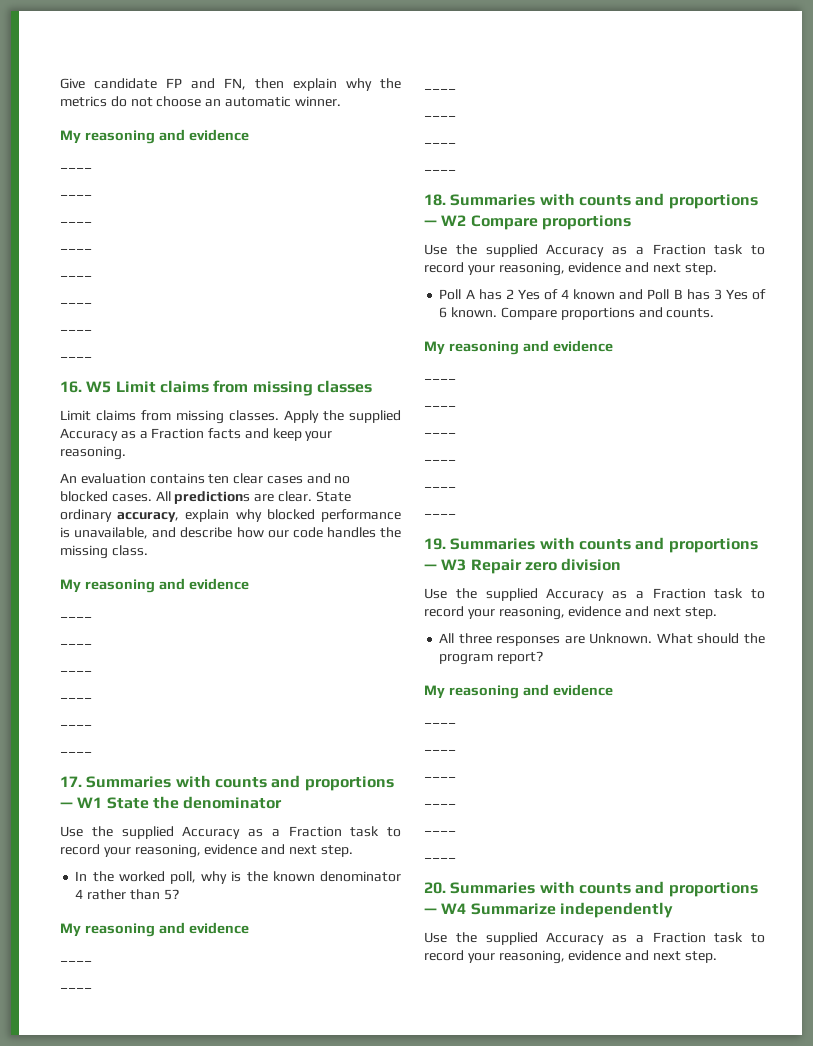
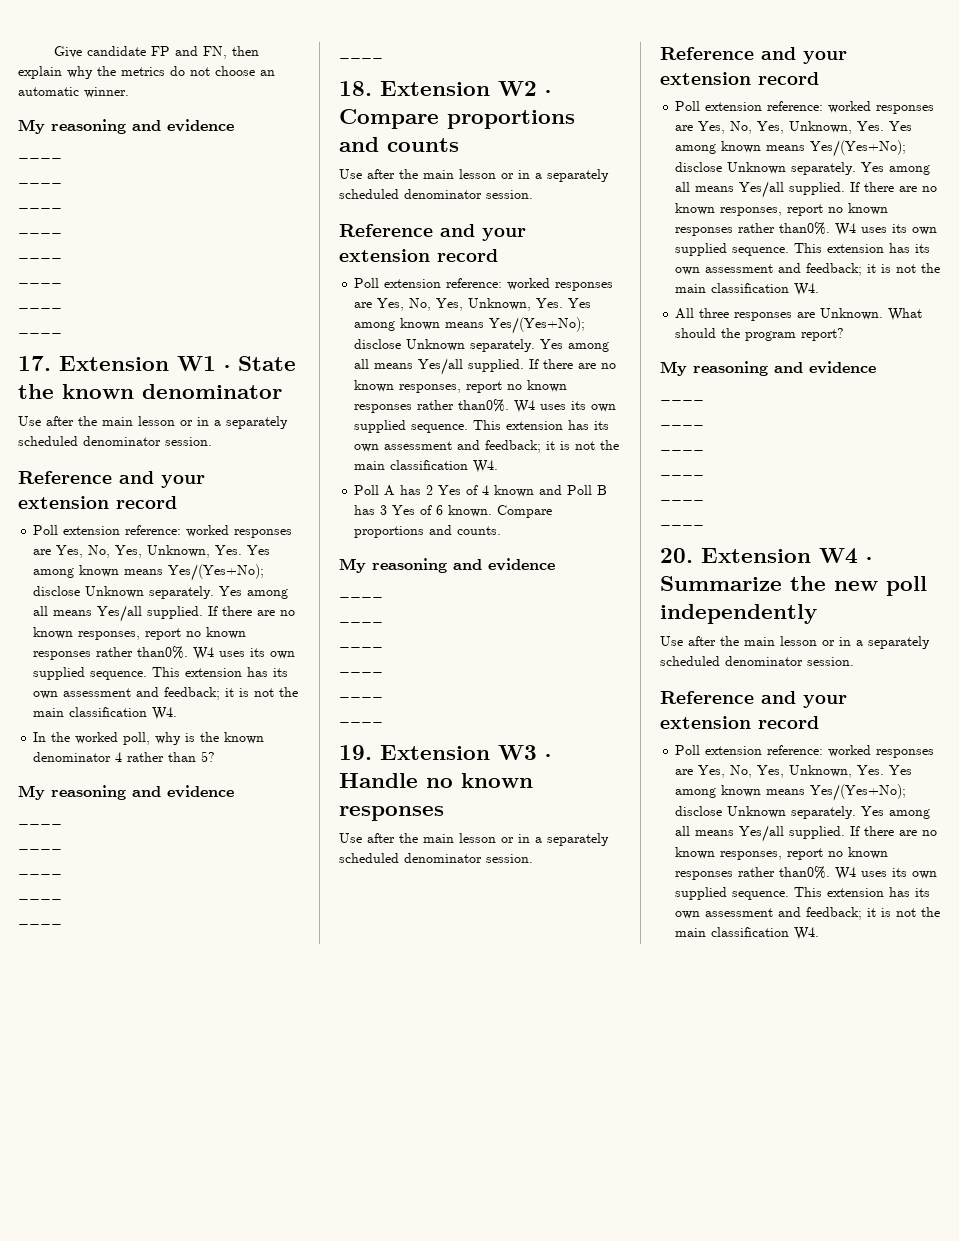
[60,380,372,396] [60,410,401,424] [60,428,333,441] [60,446,126,460] [60,473,351,484] [60,491,351,504] [60,509,402,522] [60,527,401,539] [60,545,148,559] [60,578,249,593] [60,616,92,618] [60,643,92,645] [60,670,92,672] [60,697,92,699] [60,724,92,726] [60,751,92,753] [60,775,394,791] [60,797,103,808] 16. W5 Limit claims from missing classes // Limit claims from missing classes. Apply the supplied Accuracy as a Fraction facts and keep your reasoning. // An evaluation contains ten clear cases and no blocked cases. All predictions are clear. State ordinary accuracy, explain why blocked performance is unavailable, and describe how our code handles the missing class. // My reasoning and evidence // ____ // ____ // ____ // ____ // ____ // ____ // 17. Summaries with counts and proportions — W1 -> [18,356,230,371] 17. Extension W1 ·
(179, 802) none -> [62,384,134,399] known
[91,826,401,839] [60,844,353,858] the supplied Accuracy as a Fraction task to record your reasoning, evidence and next step. -> [46,416,288,429] [18,436,212,446] [18,471,205,488] [18,496,177,509] [33,525,293,538] [33,545,271,558] [33,564,265,581] [33,586,289,599] [33,605,296,622] [33,627,247,640] [33,646,296,660] [33,667,289,680] [33,687,299,700] [33,707,178,720] after the main lesson or in a separately scheduled denominator session. // Reference and your extension record // Poll extension reference: worked responses are Yes, No, Yes, Unknown, Yes. Yes among known means Yes/(Yes+No); disclose Unknown separately. Yes among all means Yes/all supplied. If there are no known responses, report no known responses rather than0%. W4 uses its own supplied sequence. This extension has its own assessment and feedback; it is not the main classification W4.
[450,193,758,209] [424,215,631,230] [424,244,765,257] [424,262,717,276] Summaries with counts and proportions — W2 Compare proportions // Use the supplied Accuracy as a Fraction task to record your reasoning, evidence and next step. -> [380,81,551,96] [339,109,575,129] [339,137,459,152] [339,169,609,182] [339,189,533,199] [339,224,526,241] [339,249,498,262] [354,278,614,291] [354,298,592,311] [354,317,586,334] [354,339,610,352] [354,358,617,375] [354,380,568,393] [354,399,617,413] [354,420,610,433] [354,440,620,453] [354,460,499,473] Extension W2 · Compare proportions and counts // Use after the main lesson or in a separately scheduled denominator session. // Reference and your extension record // Poll extension reference: worked responses are Yes, No, Yes, Unknown, Yes. Yes among known means Yes/(Yes+No); disclose Unknown separately. Yes among all means Yes/all supplied. If there are no known responses, report no known responses rather than0%. W4 uses its own supplied sequence. This extension has its own assessment and feedback; it is not the main classification W4.
[450,537,758,553] [424,558,622,574] [424,588,765,601] [424,606,717,620] Summaries with counts and proportions — W3 Repair zero division // Use the supplied Accuracy as a Fraction task to record your reasoning, evidence and next step. -> [380,745,551,760] [339,773,533,788] [339,806,444,821] [339,833,609,846] [339,853,533,863] [660,47,847,64] [660,72,819,85] [675,101,935,114] [675,121,913,134] [675,140,907,157] [675,162,931,175] [675,181,938,198] [675,203,889,216] [675,222,938,236] [675,243,931,256] [675,263,941,276] [675,283,820,296] Extension W3 · Handle no known responses // Use after the main lesson or in a separately scheduled denominator session. // Reference and your extension record // Poll extension reference: worked responses are Yes, No, Yes, Unknown, Yes. Yes among known means Yes/(Yes+No); disclose Unknown separately. Yes among all means Yes/all supplied. If there are no known responses, report no known responses rather than0%. W4 uses its own supplied sequence. This extension has its own assessment and feedback; it is not the main classification W4.
[450,881,758,897] [424,902,673,918] [424,932,765,945] [424,950,717,964] Summaries with counts and proportions — W4 Summarize independently // Use the supplied Accuracy as a Fraction task to record your reasoning, evidence and next step. -> [701,548,872,564] [660,576,927,596] [660,604,817,624] [660,636,930,649] [660,656,854,666] [660,691,847,708] [660,716,819,729] [675,745,935,758] [675,765,913,778] [675,784,907,801] [675,806,931,819] [675,825,938,842] [675,847,889,860] [675,866,938,880] [675,887,931,900] [675,907,941,920] [675,927,820,940] Extension W4 · Summarize the new poll independently // Use after the main lesson or in a separately scheduled denominator session. // Reference and your extension record // Poll extension reference: worked responses are Yes, No, Yes, Unknown, Yes. Yes among known means Yes/(Yes+No); disclose Unknown separately. Yes among all means Yes/all supplied. If there are no known responses, report no known responses rather than0%. W4 uses its own supplied sequence. This extension has its own assessment and feedback; it is not the main classification W4.

